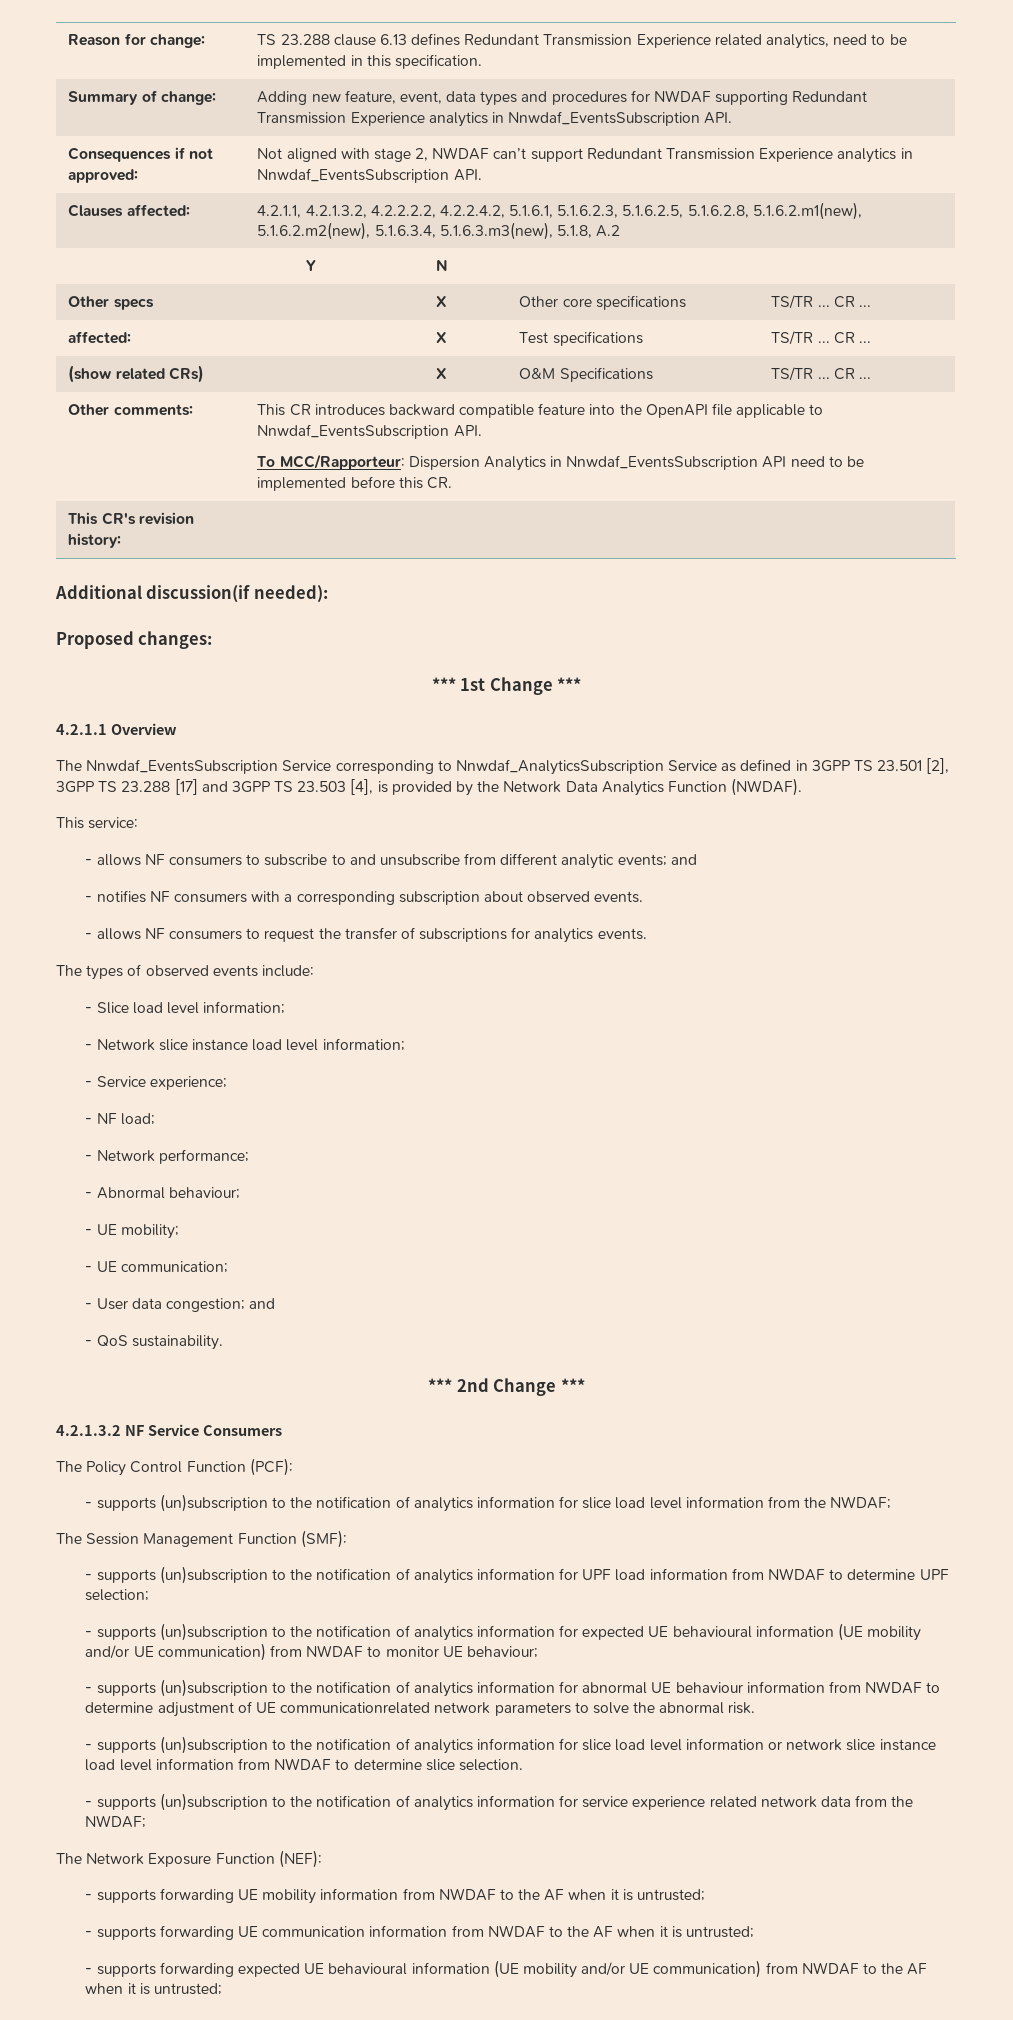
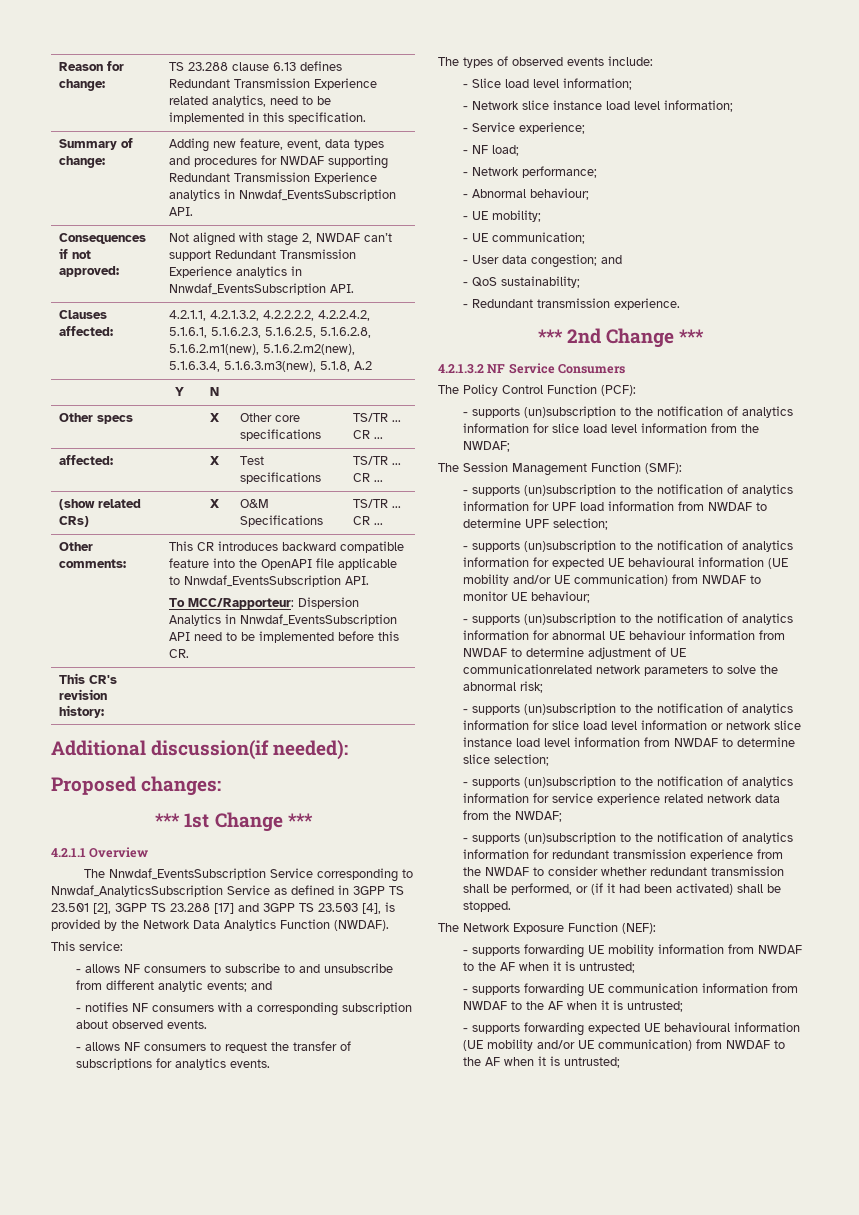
[131,1335,223,1350] sustainability. -> [501,276,581,288] [463,298,681,310] sustainability; // - Redundant transmission experience.
[728,1702,756,1714] risk. -> [520,681,544,693] risk;
[458,1759,523,1771] selection. -> [494,754,550,766] selection;
(147, 1821) none -> [463,832,794,844] [463,849,784,861] [463,866,785,876] [463,883,782,895] [463,901,512,912] // - supports (un)subscription to the notification of analytics information for redundant transmission experience from the NWDAF to consider whether redundant transmission shall be performed, or (if it had been activated) shall be stopped.

